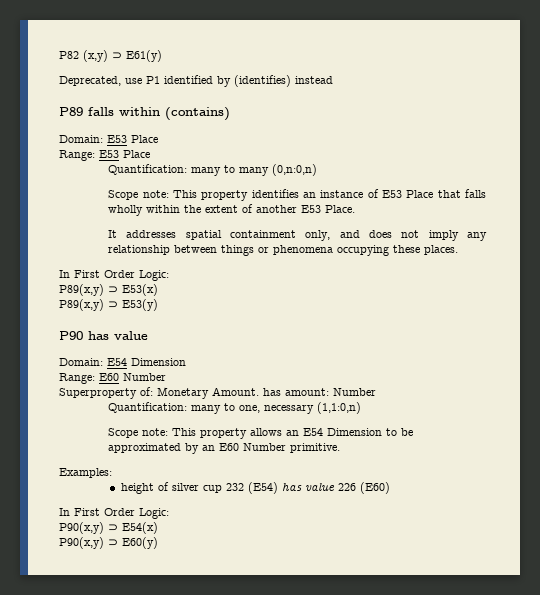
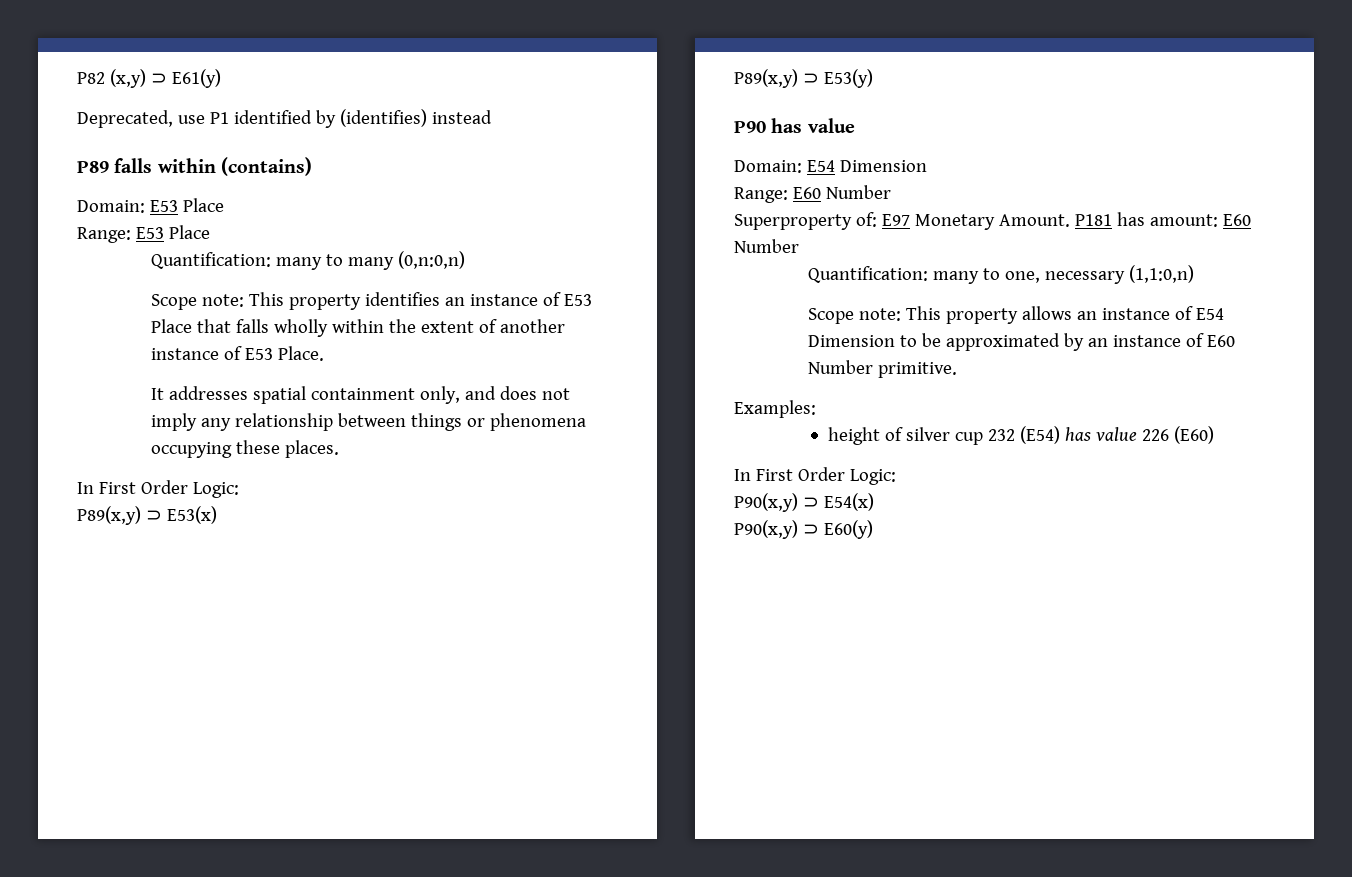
(298, 209) none -> [150,346,242,360] instance of
(153, 391) none -> [881,214,910,226] E97
(259, 391) none -> [1074,214,1112,226] P181
(329, 392) none -> [1222,214,1251,226] E60
(300, 433) none -> [1101,306,1193,320] instance of
(216, 448) none -> [1112,333,1204,347] instance of

